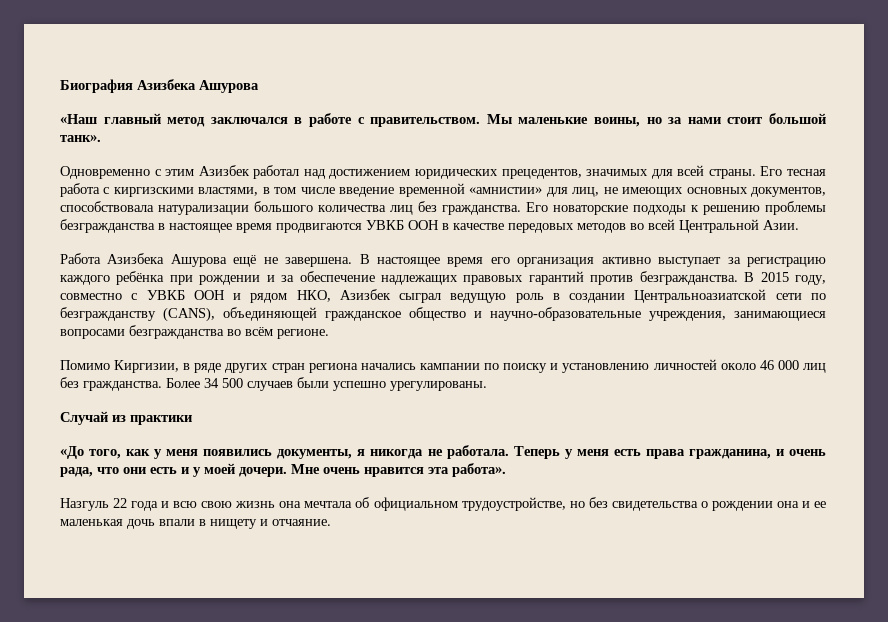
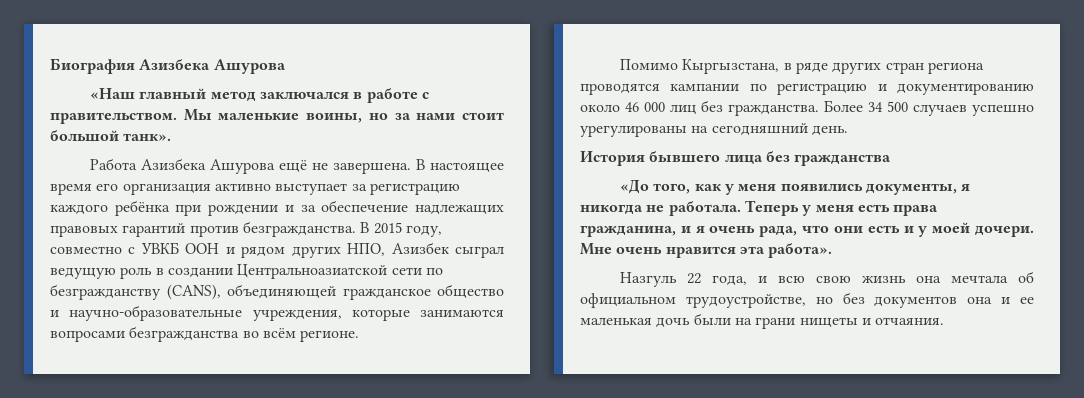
[60,165,826,179] [60,183,826,197] [60,201,826,215] [60,219,799,233] // Одновременно с этим Азизбек работал над достижением юридических прецедентов, значимых для всей страны. Его тесная работа с киргизскими властями, в том числе введение временной «амнистии» для лиц, не имеющих основных документов, способствовала натурализации большого количества лиц без гражданства. Его новаторские подходы к решению проблемы безгражданства в настоящее время продвигаются УВКБ ООН в качестве передовых методов во всей Центральной Азии. -> (172, 137) none
[296,290,331,302] НКО, -> [291,243,386,258] других НПО,
[734,311,826,321] занимающиеся -> [351,309,504,321] которые занимаются
[114,360,180,373] Киргизии, -> [682,59,780,74] Кыргызстана,
[360,363,416,370] начались -> [580,83,660,95] проводятся
[503,359,717,373] поиску и установлению личностей -> [777,83,1034,95] регистрацию и документированию
[297,377,487,391] [60,411,192,425] были успешно урегулированы. // Случай из практики -> [972,105,1034,116] [580,123,848,137] [580,151,892,166] успешно урегулированы на сегодняшний день. // История бывшего лица без гражданства
(784, 452) none -> [695,226,705,233] я
[131,501,159,511] года -> [712,275,748,286] года,
[611,501,773,511] свидетельства о рождении -> [874,296,958,308] документов
[159,519,331,529] впали в нищету и отчаяние. -> [693,313,945,329] были на грани нищеты и отчаяния.

